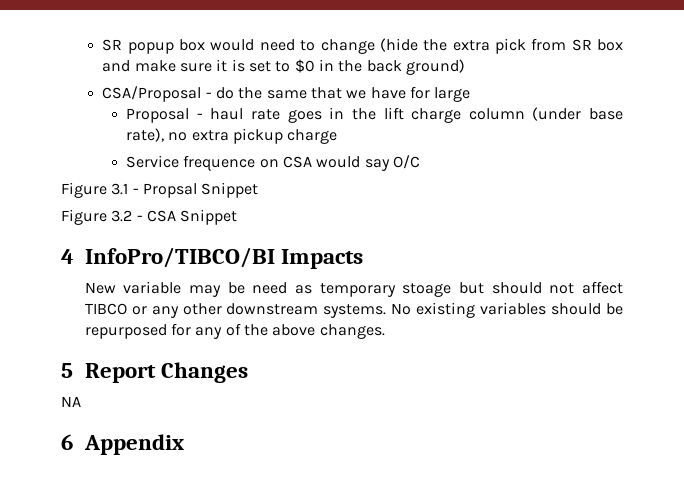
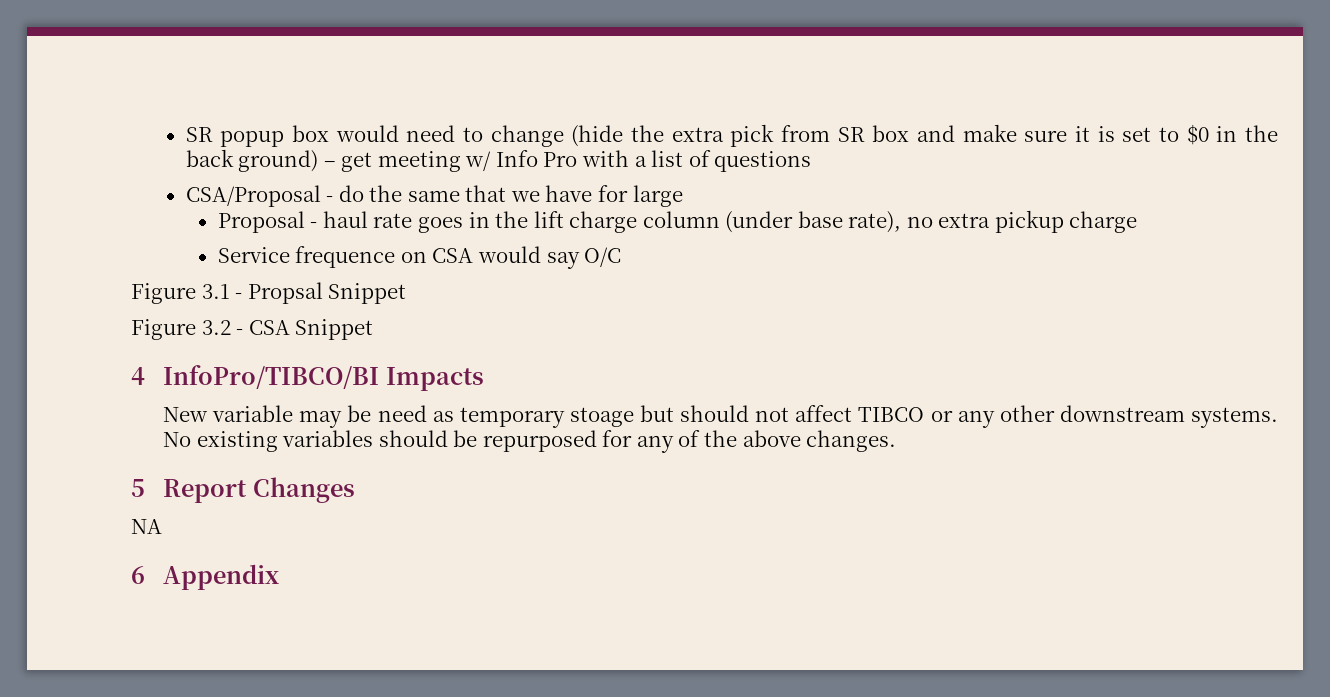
(465, 67) none -> [323,150,812,172] – get meeting w/ Info Pro with a list of questions

